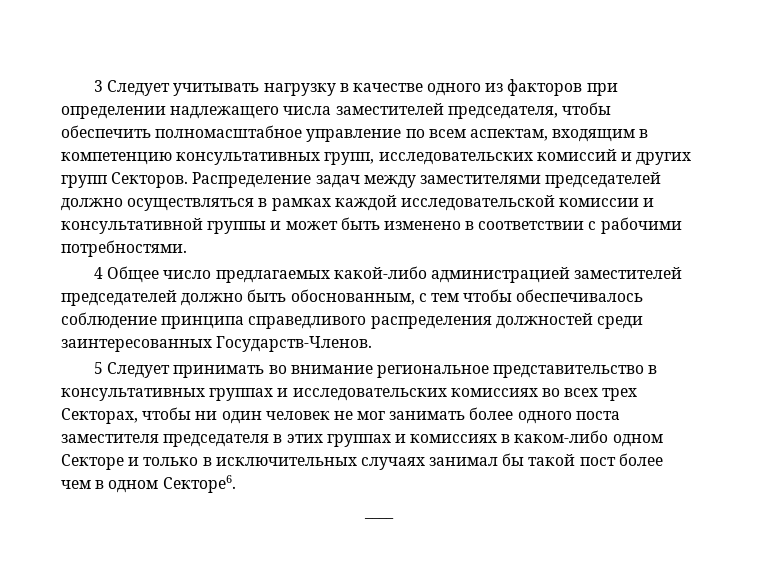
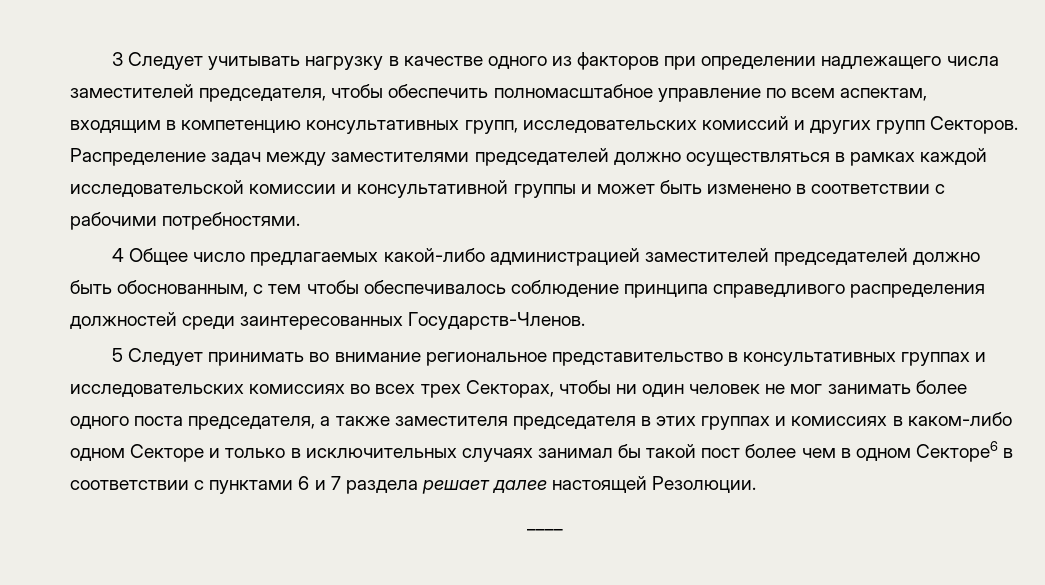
(620, 415) none -> [188,416,390,430] председателя, а также
[162,475,236,493] Секторе6. -> [915,441,1014,462] [70,476,757,494] Секторе6 в соответствии с пунктами 6 и 7 раздела решает далее настоящей Резолюции.

